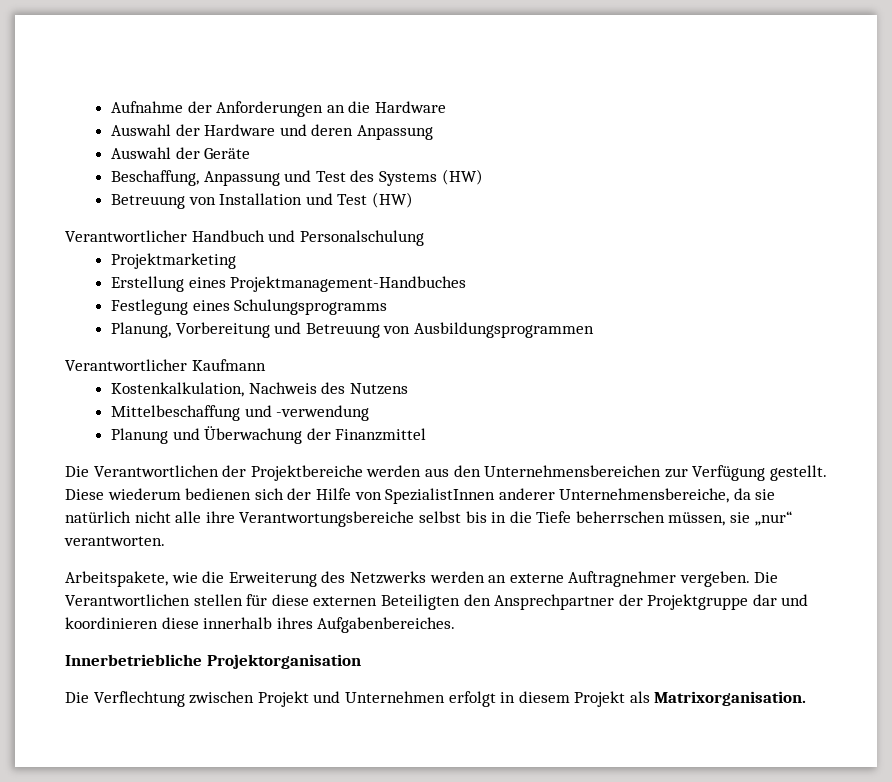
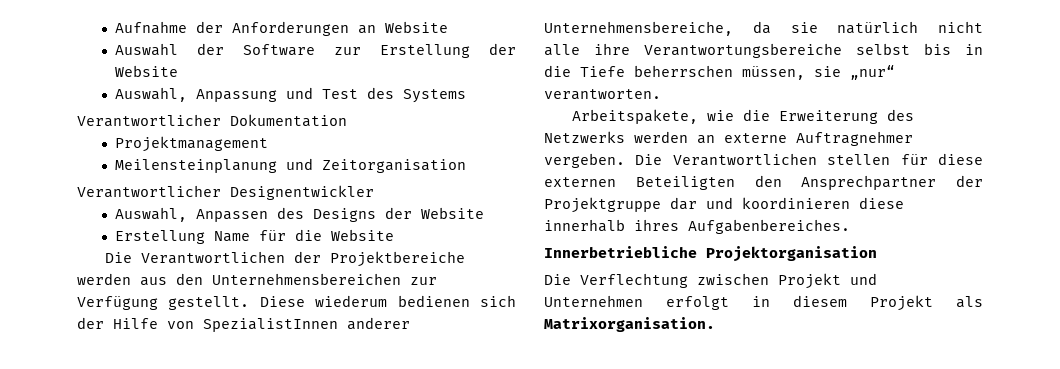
[348,101,446,113] [110,124,433,140] [110,147,251,159] [110,170,199,186] die Hardware // Auswahl der Hardware und deren Anpassung // Auswahl der Geräte // Beschaffung, -> [385,21,449,33] [115,43,516,58] [115,65,179,77] [115,87,188,102] Website // Auswahl der Software zur Erstellung der Website // Auswahl,
[441,169,483,185] [110,192,413,209] [65,230,424,246] [110,253,236,269] [110,276,467,292] [110,299,388,315] [110,322,594,338] [65,359,266,371] [110,382,408,397] [110,405,370,421] [110,426,427,444] (HW) // Betreuung von Installation und Test (HW) // Verantwortlicher Handbuch und Personalschulung // Projektmarketing // Erstellung eines Projektmanagement-Handbuches // Festlegung eines Schulungsprogramms // Planung, Vorbereitung und Betreuung von Ausbildungsprogrammen // Verantwortlicher Kaufmann // Kostenkalkulation, Nachweis des Nutzens // Mittelbeschaffung und -verwendung // Planung und Überwachung der Finanzmittel -> [77,114,347,127] [115,136,269,152] [115,158,467,173] [77,185,374,200] [115,207,485,222] [115,229,395,244] // Verantwortlicher Dokumentation // Projektmanagement // Meilensteinplanung und Zeitorganisation // Verantwortlicher Designentwickler // Auswahl, Anpassen des Designs der Website // Erstellung Name für die Website

